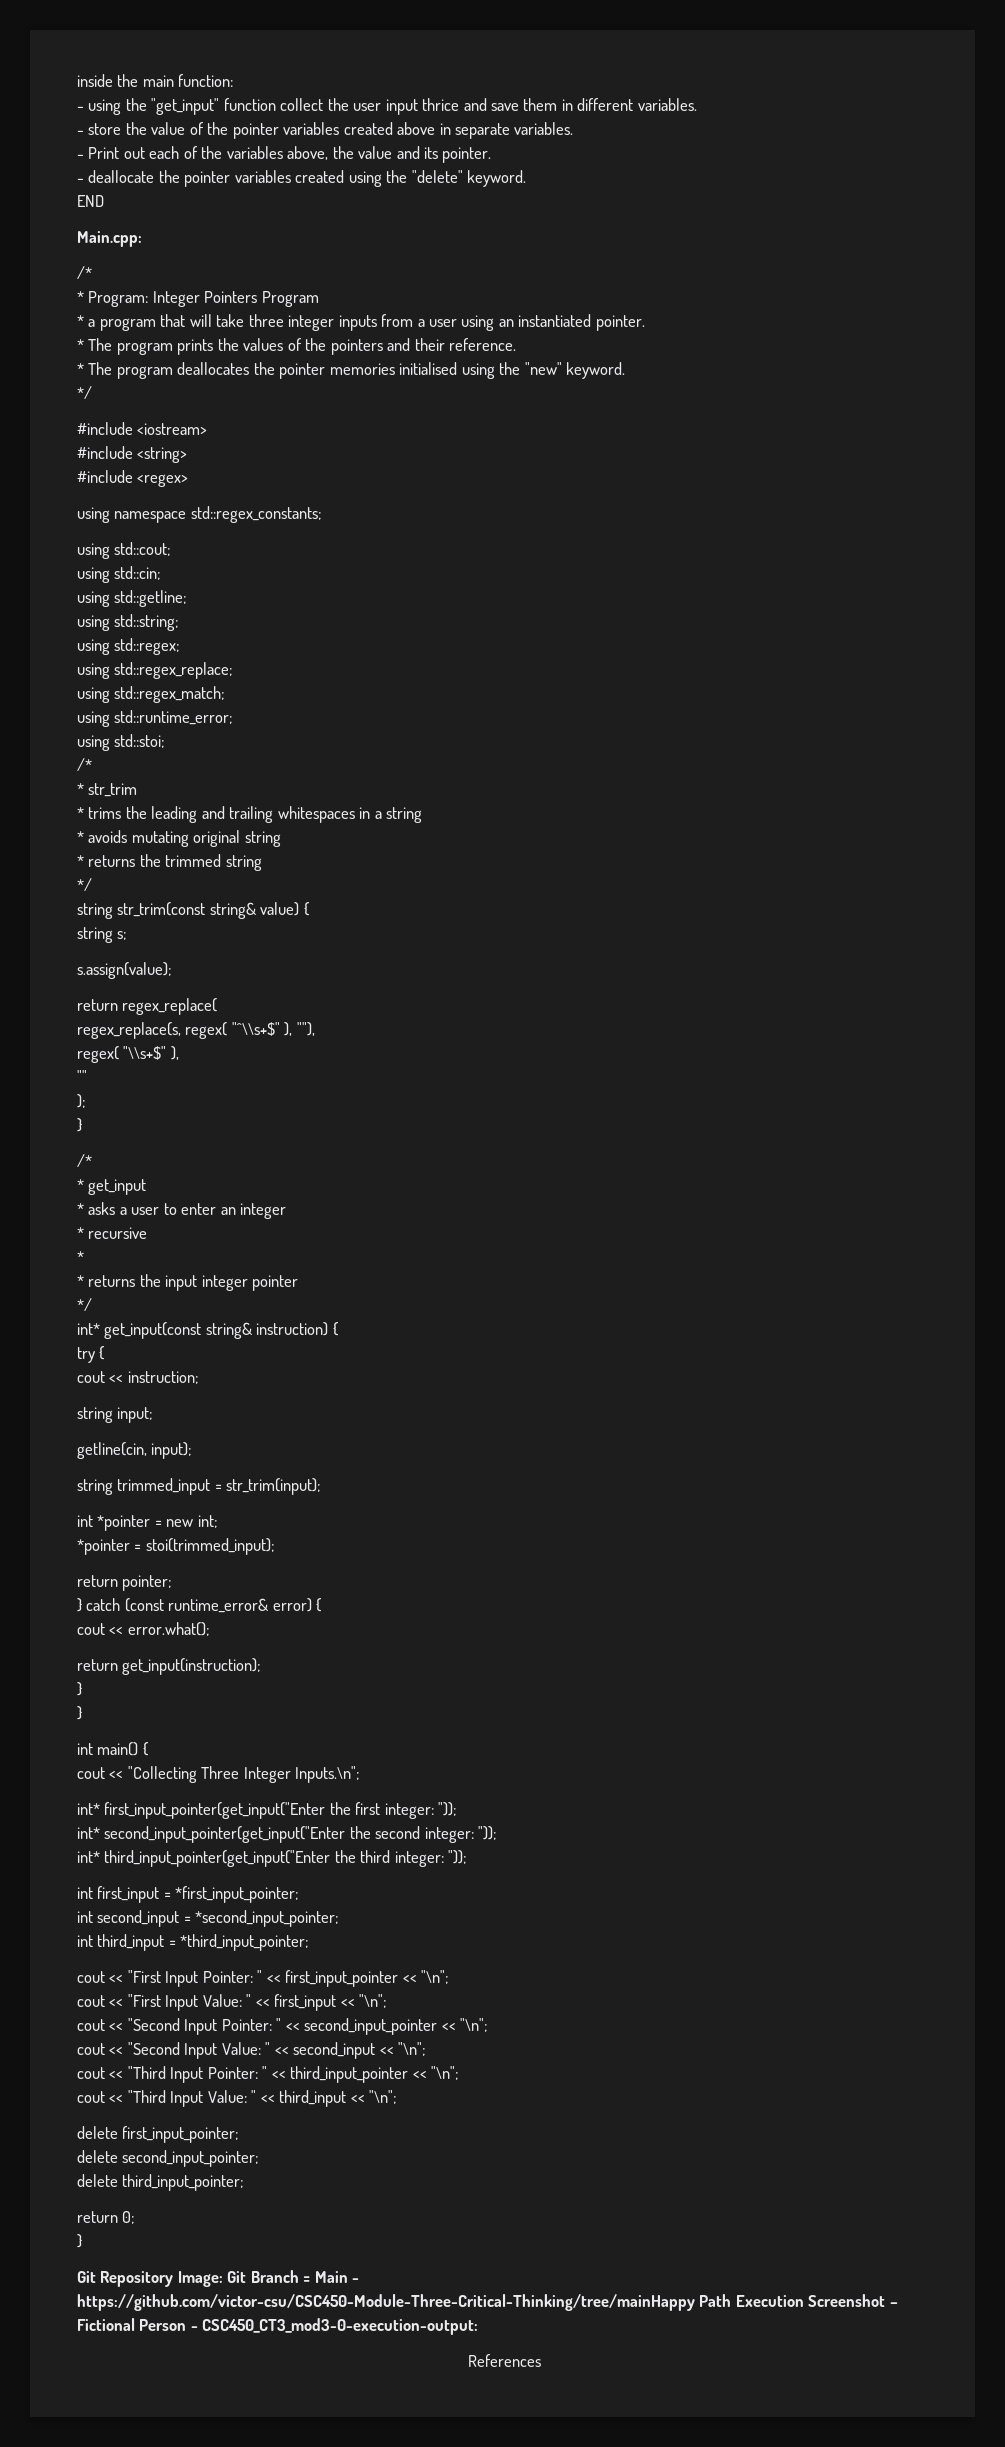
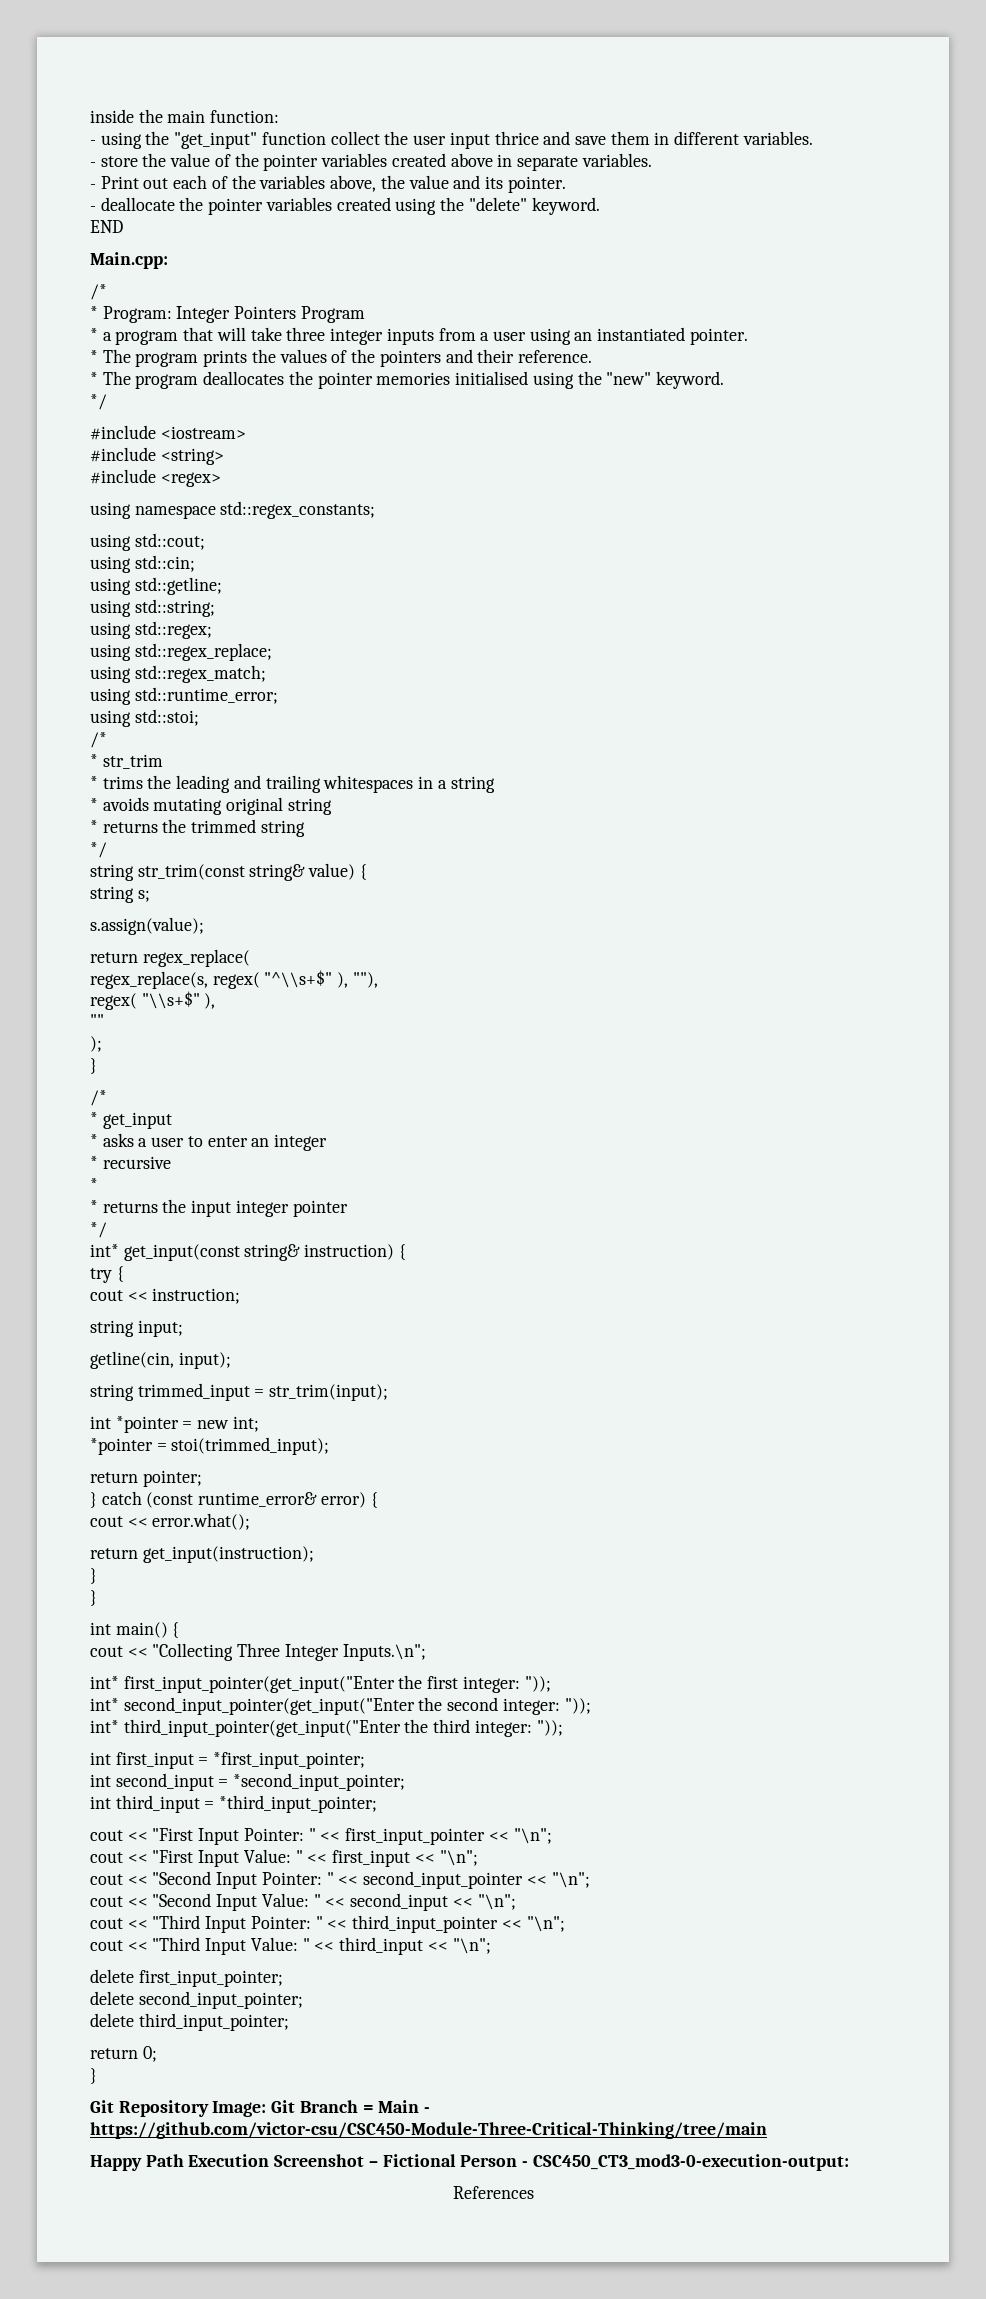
[77,2294,695,2311] https://github.com/victor-csu/CSC450-Module-Three-Critical-Thinking/tree/mainHappy -> [90,2122,767,2139] [90,2155,142,2171] https://github.com/victor-csu/CSC450-Module-Three-Critical-Thinking/tree/main // Happy

